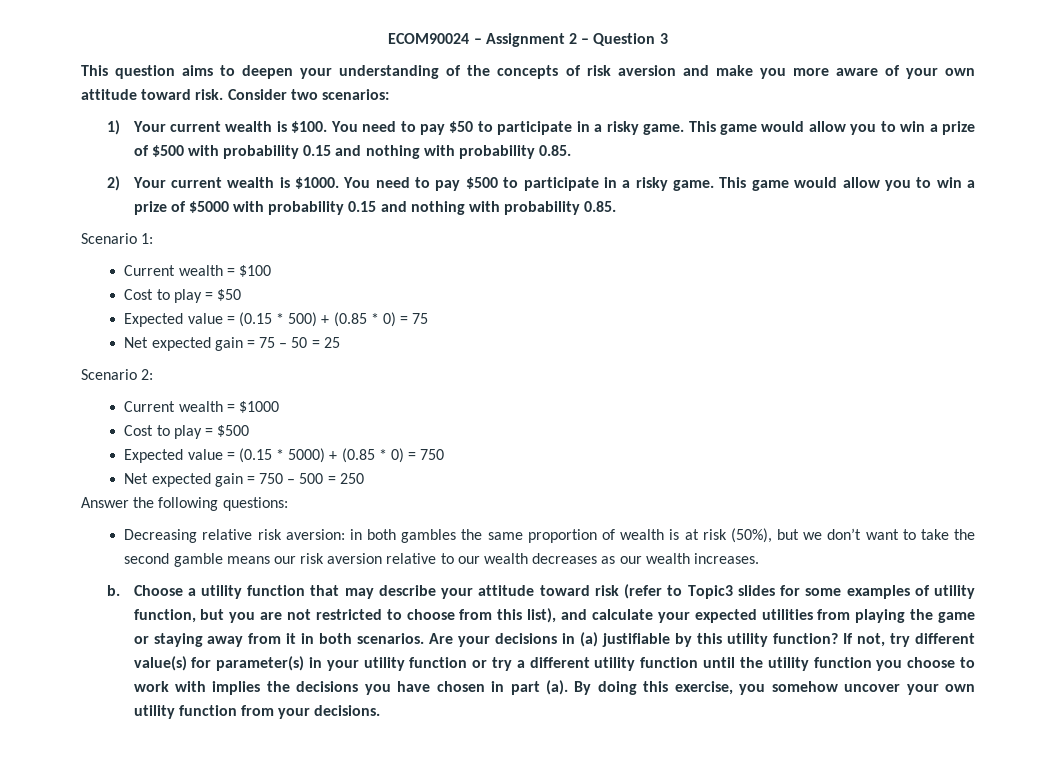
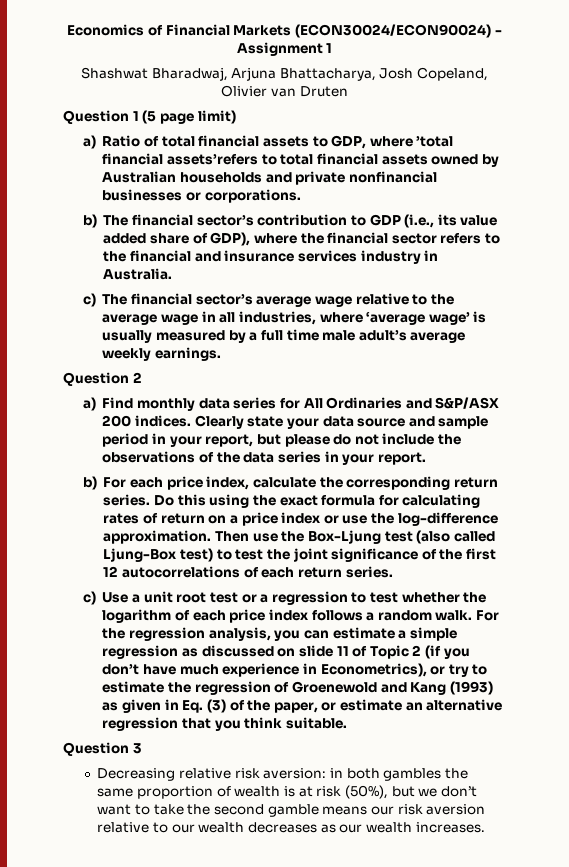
[388,33,668,47] [81,65,975,79] [81,89,389,100] [107,120,975,135] [133,145,572,159] [107,176,976,191] [133,201,617,215] [81,233,154,244] [124,265,271,277] [124,289,242,303] [124,312,429,327] [124,337,340,351] [81,369,154,380] [124,401,279,413] [124,425,250,439] [124,448,445,463] [124,473,364,487] [81,497,288,511] ECOM90024 – Assignment 2 – Question 3 // This question aims to deepen your understanding of the concepts of risk aversion and make you more aware of your own attitude toward risk. Consider two scenarios: // 1) Your current wealth is $100. You need to pay $50 to participate in a risky game. This game would allow you to win a prize of $500 with probability 0.15 and nothing with probability 0.85. // 2) Your current wealth is $1000. You need to pay $500 to participate in a risky game. This game would allow you to win a prize of $5000 with probability 0.15 and nothing with probability 0.85. // Scenario 1: // Current wealth = $100 // Cost to play = $50 // Expected value = (0.15 * 500) + (0.85 * 0) = 75 // Net expected gain = 75 – 50 = 25 // Scenario 2: // Current wealth = $1000 // Cost to play = $500 // Expected value = (0.15 * 5000) + (0.85 * 0) = 750 // Net expected gain = 750 – 500 = 250 // Answer the following questions: -> [67,24,502,38] [236,42,333,56] [80,67,489,81] [221,85,348,97] [63,110,236,124] [82,135,454,149] [102,153,499,167] [102,171,437,185] [102,189,301,203] [82,214,498,228] [103,232,501,246] [103,250,439,264] [103,268,173,280] [82,293,454,307] [102,311,487,325] [102,329,466,343] [102,347,221,361] [63,372,142,386] [82,397,500,411] [102,415,489,429] [102,433,462,447] [102,451,426,465] [82,476,498,490] [103,494,481,508] [103,512,498,526] [103,530,495,544] [103,548,497,562] [103,566,393,578] [82,591,487,605] [102,609,500,623] [102,627,457,641] [102,645,470,659] [102,663,488,677] [102,681,493,695] [102,699,503,713] [102,717,347,731] [63,742,142,756] Economics of Financial Markets (ECON30024/ECON90024) - Assignment 1 // Shashwat Bharadwaj, Arjuna Bhattacharya, Josh Copeland, Olivier van Druten // Question 1 (5 page limit) // a) Ratio of total financial assets to GDP, where ’total financial assets’refers to total financial assets owned by Australian households and private nonfinancial businesses or corporations. // b) The financial sector’s contribution to GDP (i.e., its value added share of GDP), where the financial sector refers to the financial and insurance services industry in Australia. // c) The financial sector’s average wage relative to the average wage in all industries, where ‘average wage’ is usually measured by a full time male adult’s average weekly earnings. // Question 2 // a) Find monthly data series for All Ordinaries and S&P/ASX 200 indices. Clearly state your data source and sample period in your report, but please do not include the observations of the data series in your report. // b) For each price index, calculate the corresponding return series. Do this using the exact formula for calculating rates of return on a price index or use the log-difference approximation. Then use the Box-Ljung test (also called Ljung-Box test) to test the joint significance of the first 12 autocorrelations of each return series. // c) Use a unit root test or a regression to test whether the logarithm of each price index follows a random walk. For the regression analysis, you can estimate a simple regression as discussed on slide 11 of Topic 2 (if you don’t have much experience in Econometrics), or try to estimate the regression of Groenewold and Kang (1993) as given in Eq. (3) of the paper, or estimate an alternative regression that you think suitable. // Question 3
[107,584,976,599] [133,608,976,623] [133,632,975,647] [133,656,976,671] [133,680,976,695] [133,705,381,719] // b. Choose a utility function that may describe your attitude toward risk (refer to Topic3 slides for some examples of utility function, but you are not restricted to choose from this list), and calculate your expected utilities from playing the game or staying away from it in both scenarios. Are your decisions in (a) justifiable by this utility function? If not, try different value(s) for parameter(s) in your utility function or try a different utility function until the utility function you choose to work with implies the decisions you have chosen in part (a). By doing this exercise, you somehow uncover your own utility function from your decisions. -> (485, 827) none

